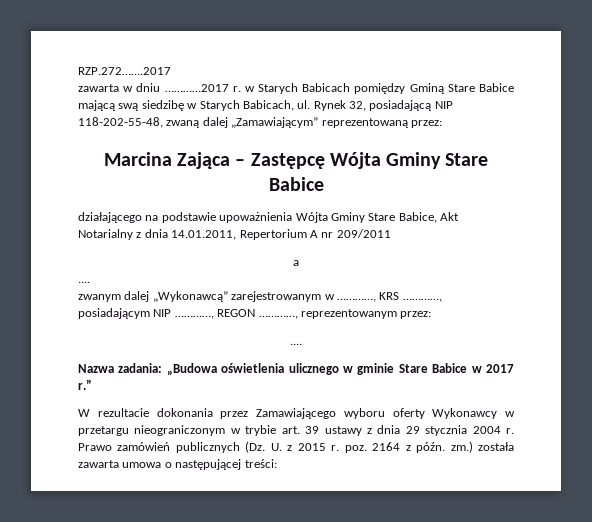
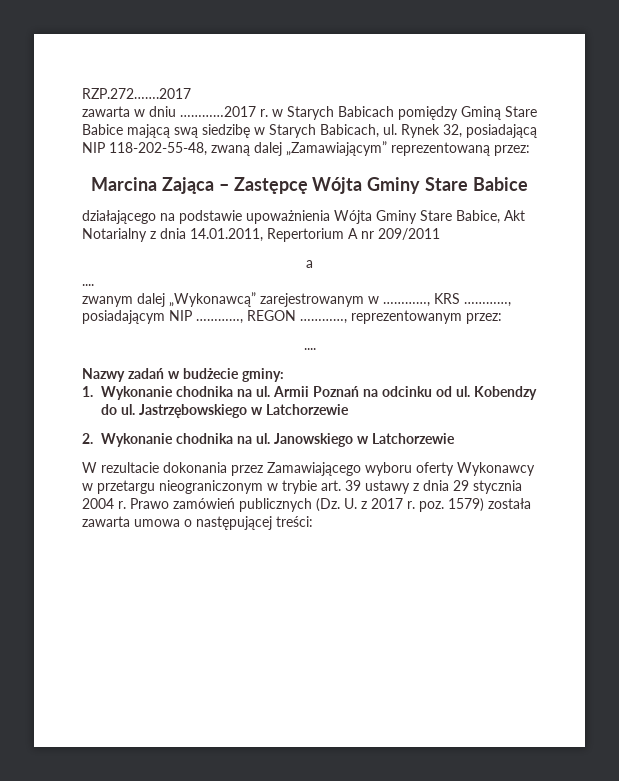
[78,363,514,376] [78,379,92,390] Nazwa zadania: „Budowa oświetlenia ulicznego w gminie Stare Babice w 2017 r.” -> [82,368,284,382] [82,386,537,400] [100,404,349,418] [82,433,455,447] Nazwy zadań w budżecie gminy: // 1. Wykonanie chodnika na ul. Armii Poznań na odcinku od ul. Kobendzy do ul. Jastrzębowskiego w Latchorzewie // 2. Wykonanie chodnika na ul. Janowskiego w Latchorzewie
[297,443,326,451] 2015 -> [371,498,403,509] 2017
[372,441,473,453] 2164 z późn. zm.) -> [448,498,484,512] 1579)

